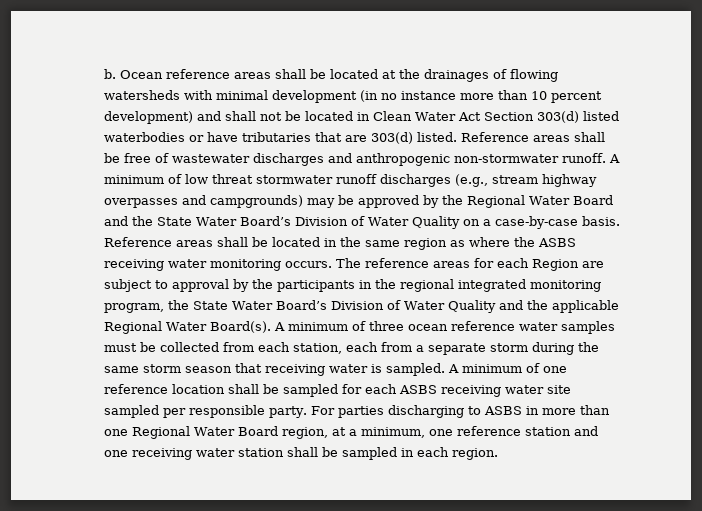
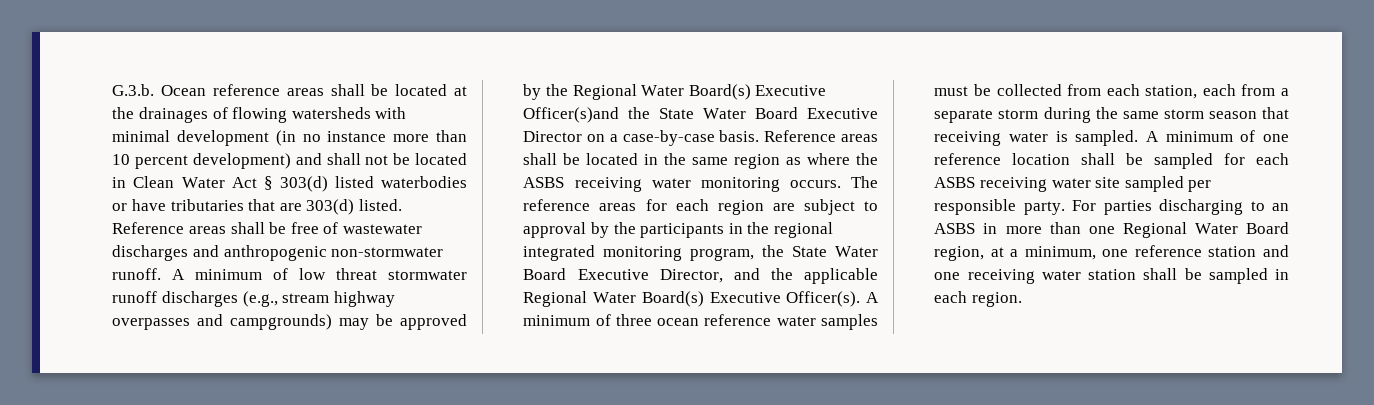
[104,69,117,79] b. -> [112,84,155,96] G.3.b.
[484,112,535,121] Section -> [263,176,273,190] §
[573,195,614,205] [104,216,461,229] Board and the State Water Board’s Division of Water Quality -> [688,84,827,100] [523,107,878,123] [523,131,583,142] Board(s) Executive Officer(s)and the State Water Board Executive Director
[532,259,580,271] Region -> [717,200,764,215] region
[276,300,497,313] Board’s Division of Water Quality -> [523,268,723,283] Board Executive Director,
[210,321,272,333] Board(s). -> [641,291,861,307] Board(s) Executive Officer(s).
(482, 410) none -> [1272,203,1289,211] an

